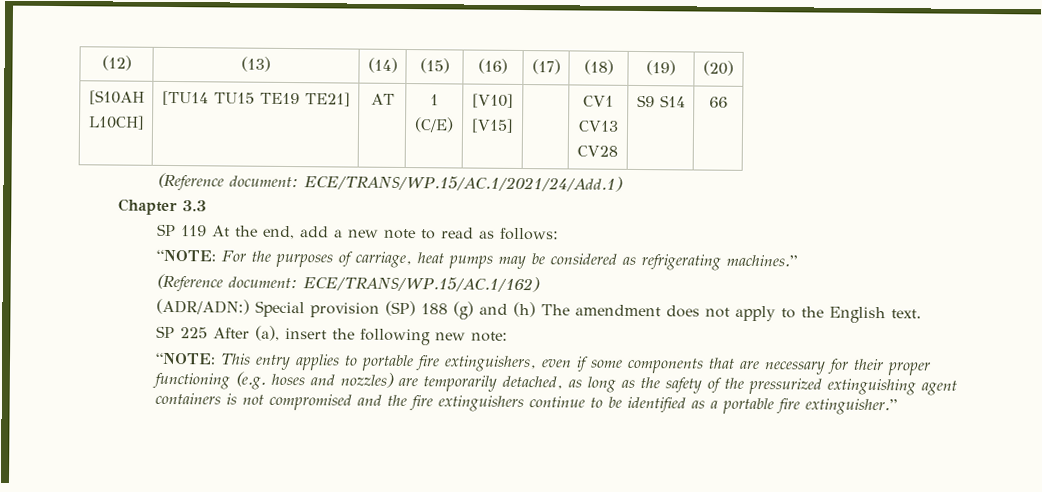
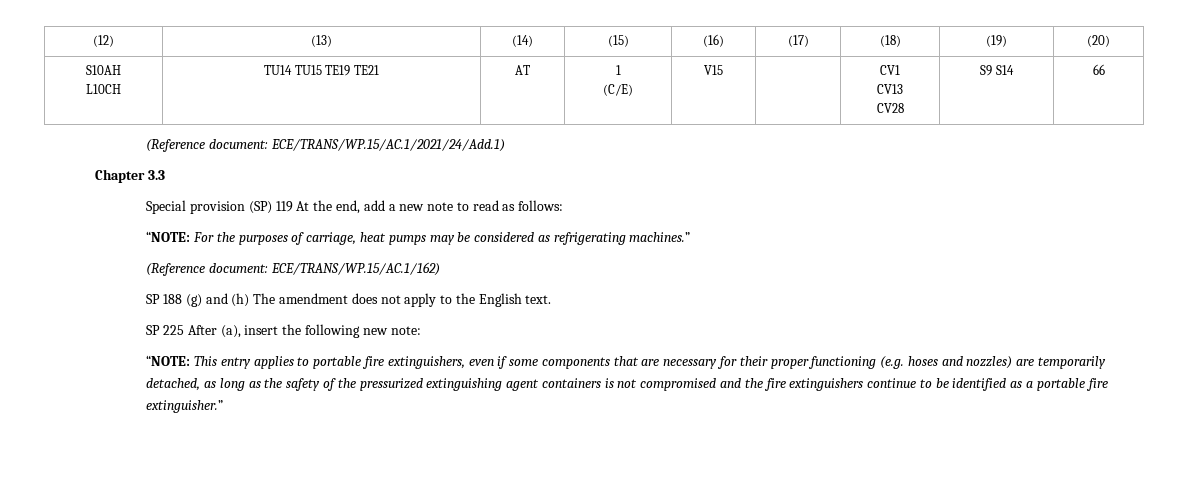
[88,90,145,105] [87,115,145,130] [161,90,209,106] [S10AH // L10CH] | [TU14 -> [86,65,121,75] [86,84,121,94] [264,65,293,75] S10AH // L10CH | TU14
[304,92,351,107] TE21] -> [353,65,379,75] TE21
[472,93,514,108] [471,118,514,133] [V10] // [V15] -> [704,65,723,75] V15
[157,223,177,237] SP -> [146,200,272,214] Special provision (SP)
[156,298,417,318] (ADR/ADN:) Special provision (SP) -> [146,294,161,304] SP

